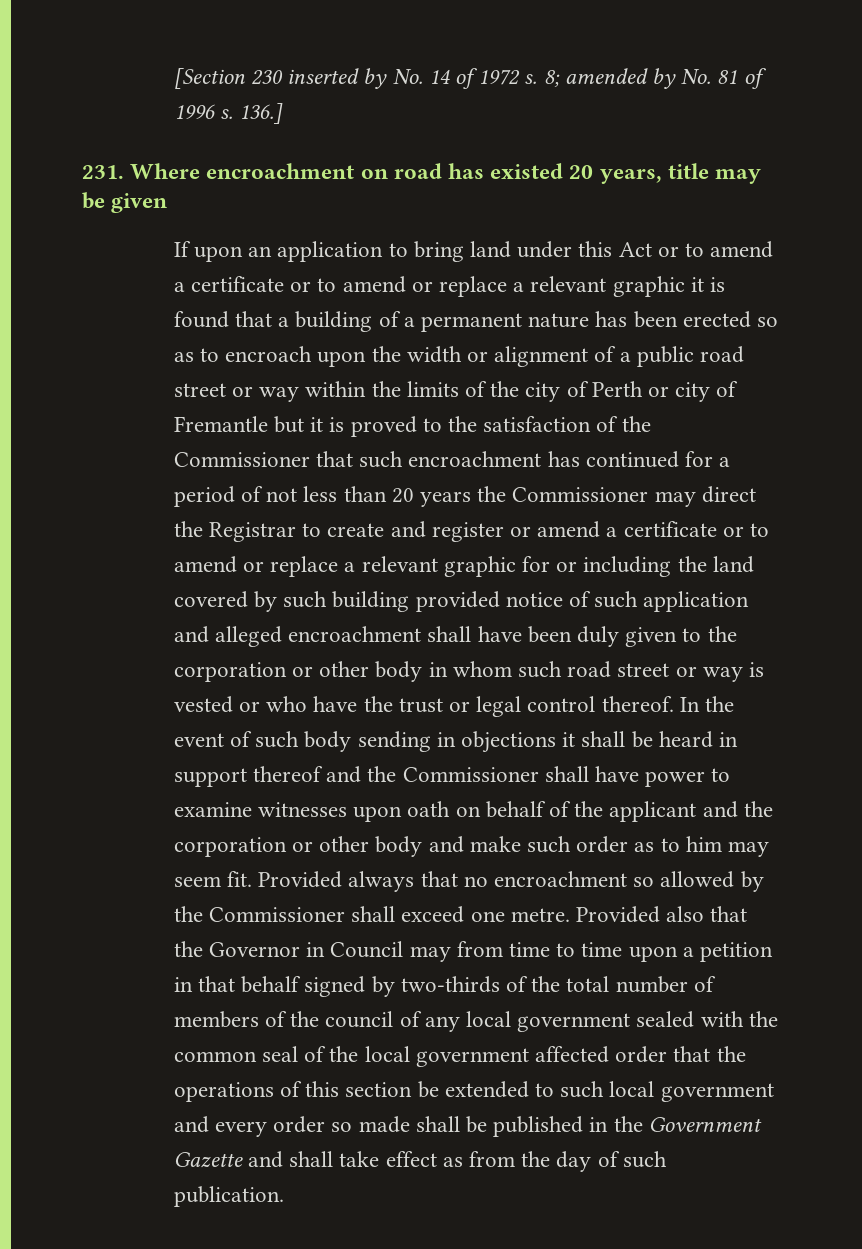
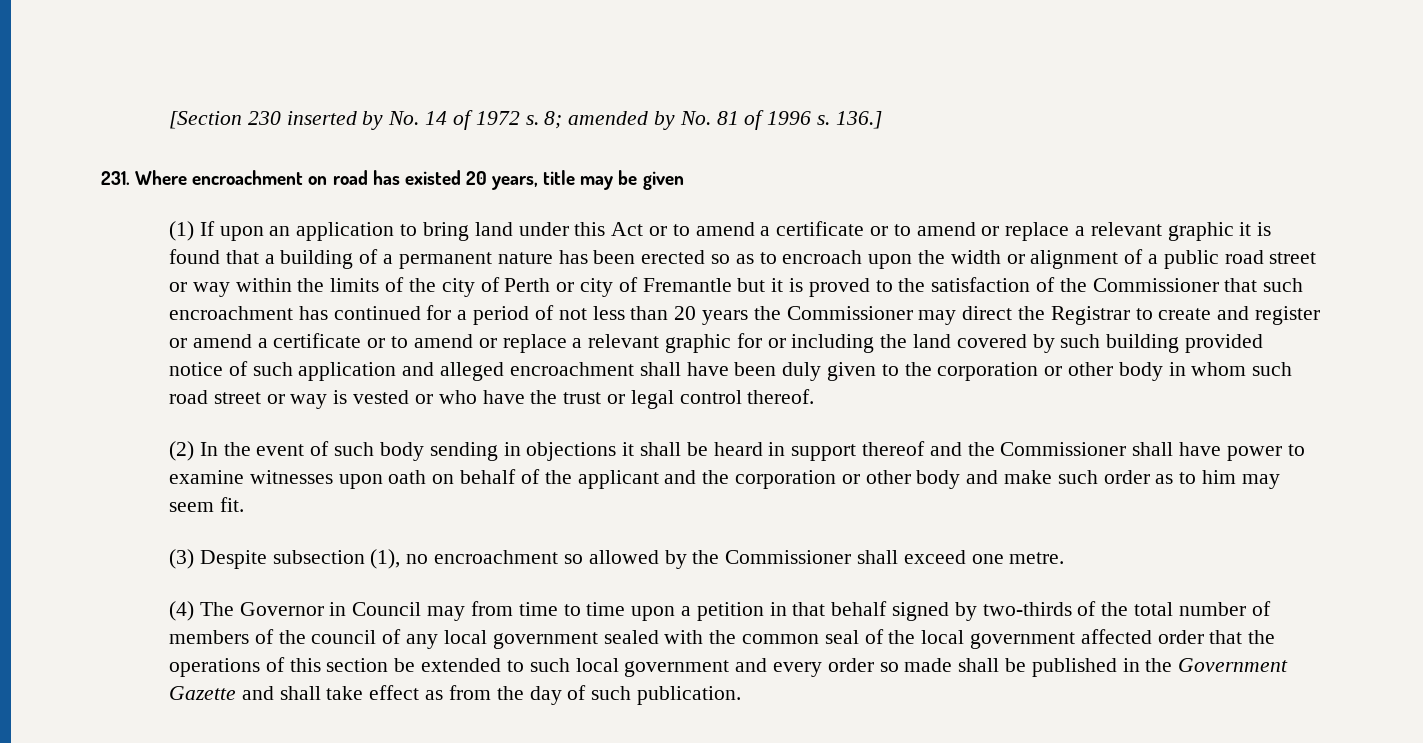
(168, 203) none -> [169,221,195,241] (1)
(674, 704) none -> [169,441,195,461] // (2)
[258,871,458,892] Provided always that -> [169,549,401,569] // (3) Despite subsection (1),
[576,906,748,923] [173,941,203,957] Provided also that the -> [169,601,234,621] // (4) The

